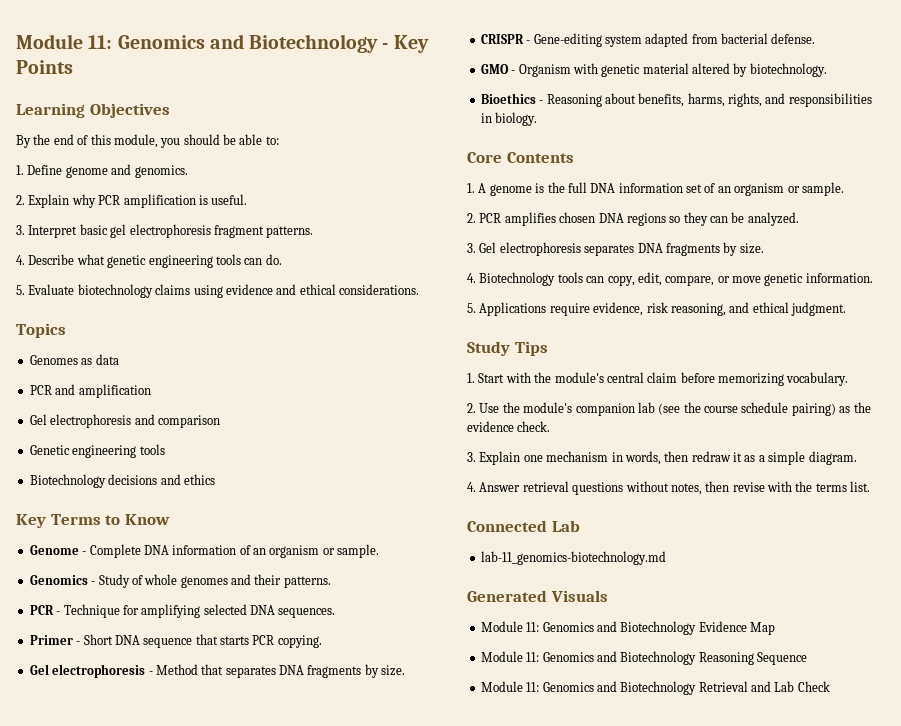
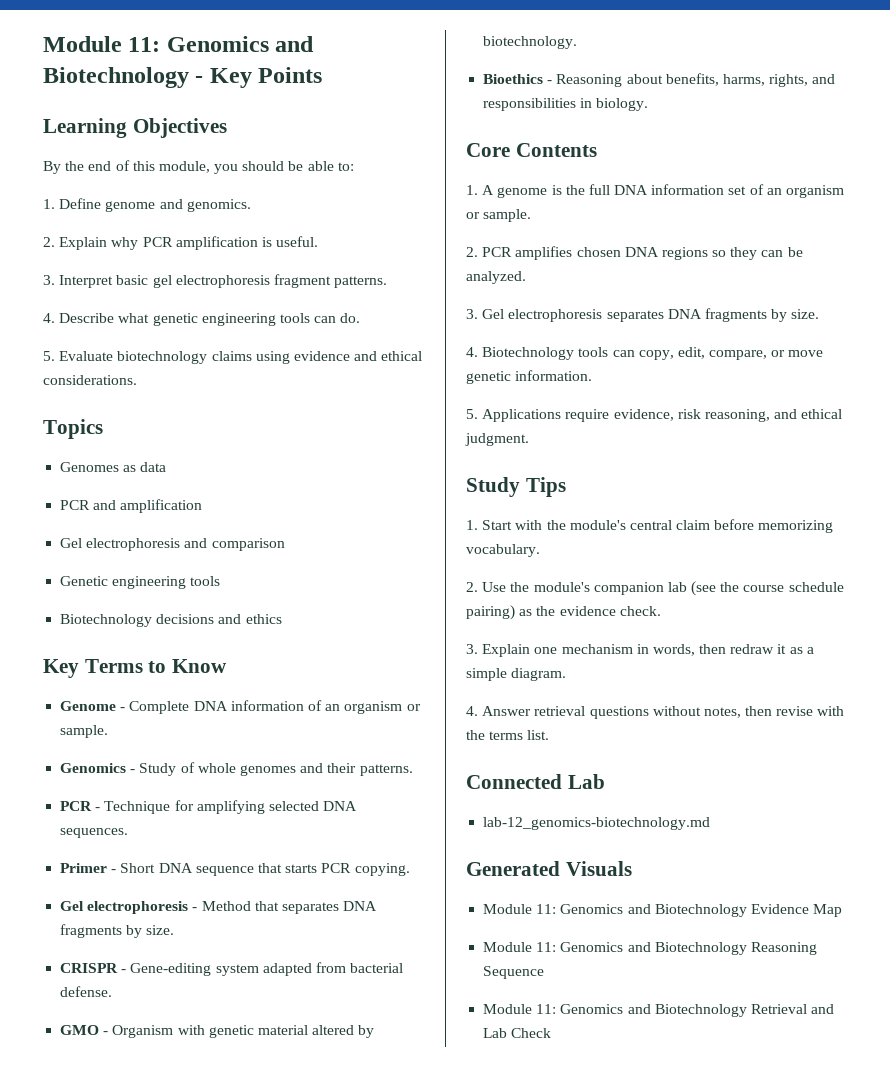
[480,551,666,565] lab-11_genomics-biotechnology.md -> [483,817,711,830] lab-12_genomics-biotechnology.md

